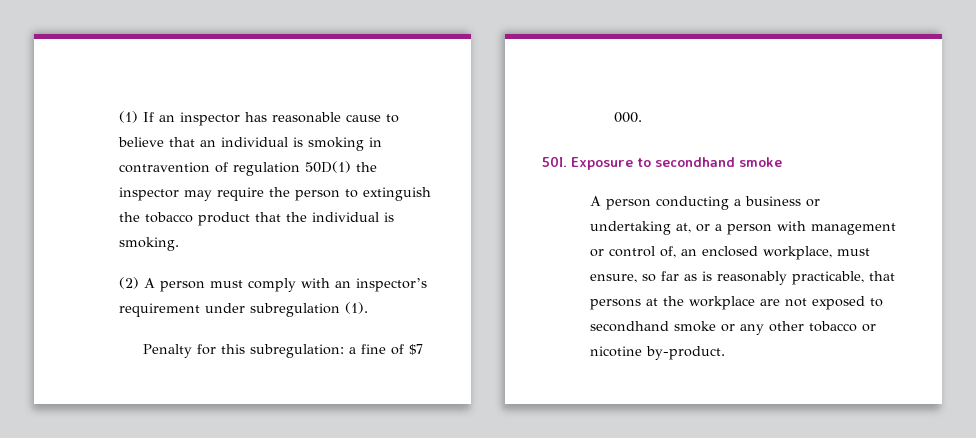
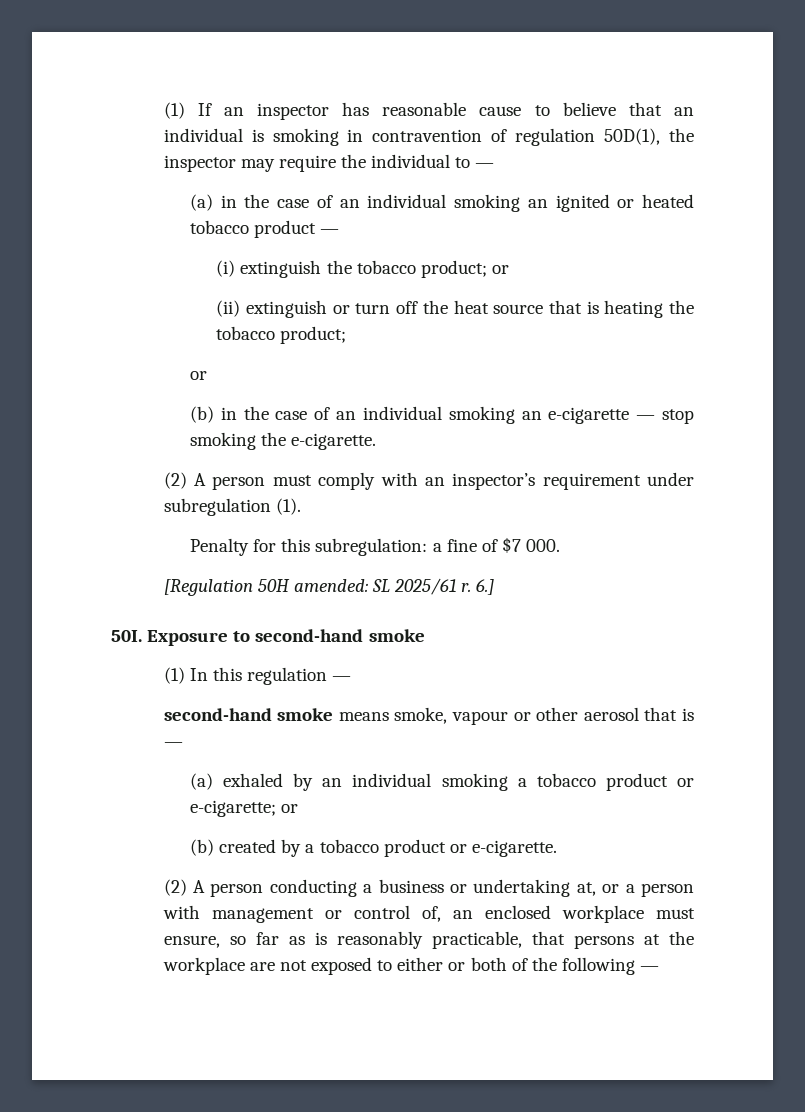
[304,161,351,173] 50D(1) -> [604,128,661,145] 50D(1),
[294,187,431,201] [118,212,394,226] [118,237,179,251] person to extinguish the tobacco product that the individual is smoking. -> [371,154,495,168] [190,194,695,212] [190,220,340,238] [216,260,509,278] [216,300,694,318] [216,326,347,344] [190,371,208,380] [190,406,694,424] [190,432,377,450] individual to — // (a) in the case of an individual smoking an ignited or heated tobacco product — // (i) extinguish the tobacco product; or // (ii) extinguish or turn off the heat source that is heating the tobacco product; // or // (b) in the case of an individual smoking an e-cigarette — stop smoking the e-cigarette.
(642, 117) none -> [163,578,495,596] // [Regulation 50H amended: SL 2025/61 r. 6.]
[655,157,735,167] secondhand -> [255,629,364,642] second-hand
(782, 162) none -> [163,667,352,685] [163,707,694,725] [163,742,183,747] [190,773,694,791] [190,800,299,817] [190,839,557,857] [163,879,187,896] (1) In this regulation — // second-hand smoke means smoke, vapour or other aerosol that is — // (a) exhaled by an individual smoking a tobacco product or e-cigarette; or // (b) created by a tobacco product or e-cigarette. // (2)
[762,246,832,260] workplace, -> [561,905,644,923] workplace
[589,321,876,335] [589,346,725,360] secondhand smoke or any other tobacco or nicotine by-product. -> [397,957,660,975] either or both of the following —

